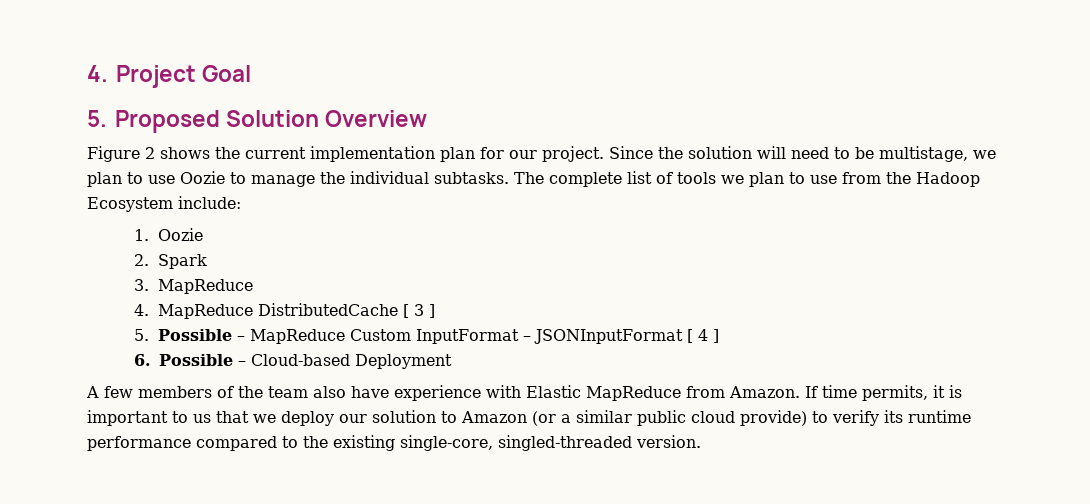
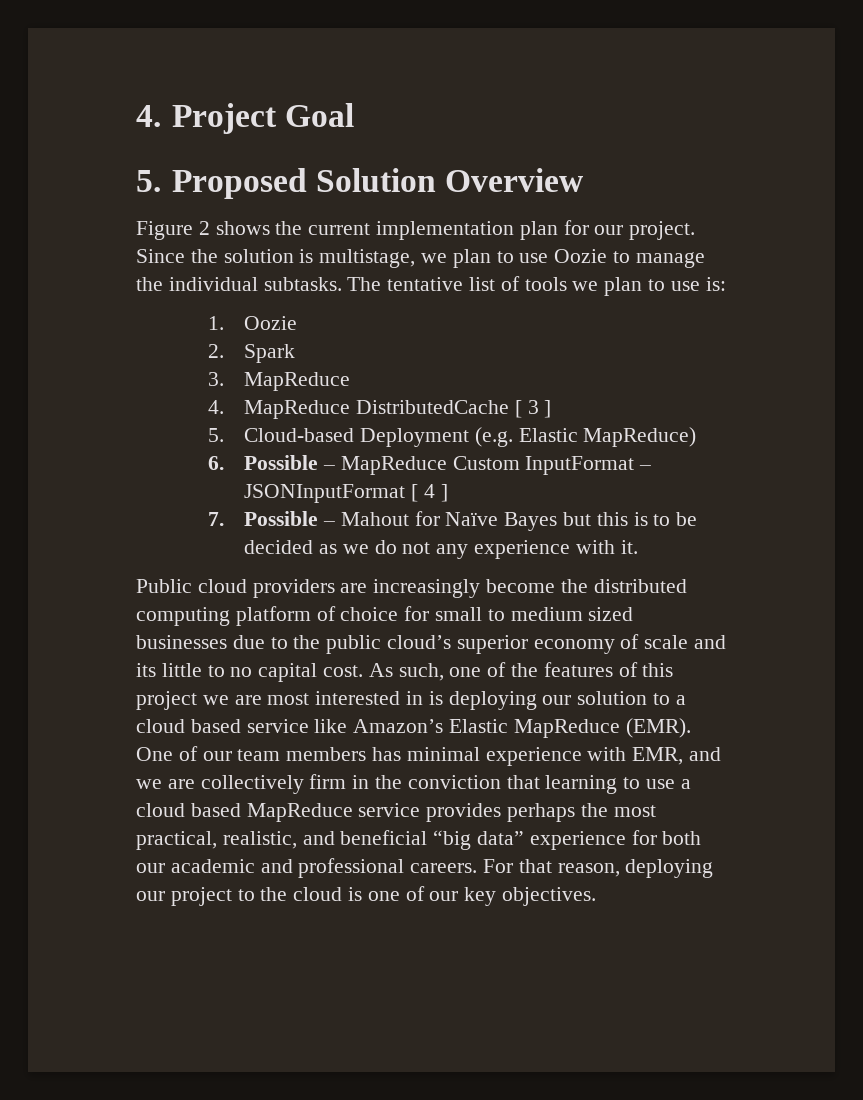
[757,146,874,159] will need to be -> [299,249,314,263] is
[549,172,622,187] complete -> [387,277,464,291] tentative
[842,172,980,187] [87,196,241,212] from the Hadoop Ecosystem include: -> [705,277,726,291] is:
(150, 335) none -> [244,427,697,447] [208,456,225,470] Cloud-based Deployment (e.g. Elastic MapReduce) // 6.
[134,354,453,369] [86,385,962,401] [87,410,971,426] [87,435,701,451] 6. Possible – Cloud-based Deployment // A few members of the team also have experience with Elastic MapReduce from Amazon. If time permits, it is important to us that we deploy our solution to Amazon (or a similar public cloud provide) to verify its runtime performance compared to the existing single-core, singled-threaded version. -> [208,511,698,531] [244,540,638,559] [136,579,687,598] [136,606,634,626] [136,634,727,654] [136,662,674,682] [136,691,686,710] [136,718,691,738] [136,746,722,766] [136,774,691,794] [136,803,656,822] [136,830,702,850] [136,858,714,878] [136,886,597,906] 7. Possible – Mahout for Naïve Bayes but this is to be decided as we do not any experience with it. // Public cloud providers are increasingly become the distributed computing platform of choice for small to medium sized businesses due to the public cloud’s superior economy of scale and its little to no capital cost. As such, one of the features of this project we are most interested in is deploying our solution to a cloud based service like Amazon’s Elastic MapReduce (EMR). One of our team members has minimal experience with EMR, and we are collectively firm in the conviction that learning to use a cloud based MapReduce service provides perhaps the most practical, realistic, and beneficial “big data” experience for both our academic and professional careers. For that reason, deploying our project to the cloud is one of our key objectives.

